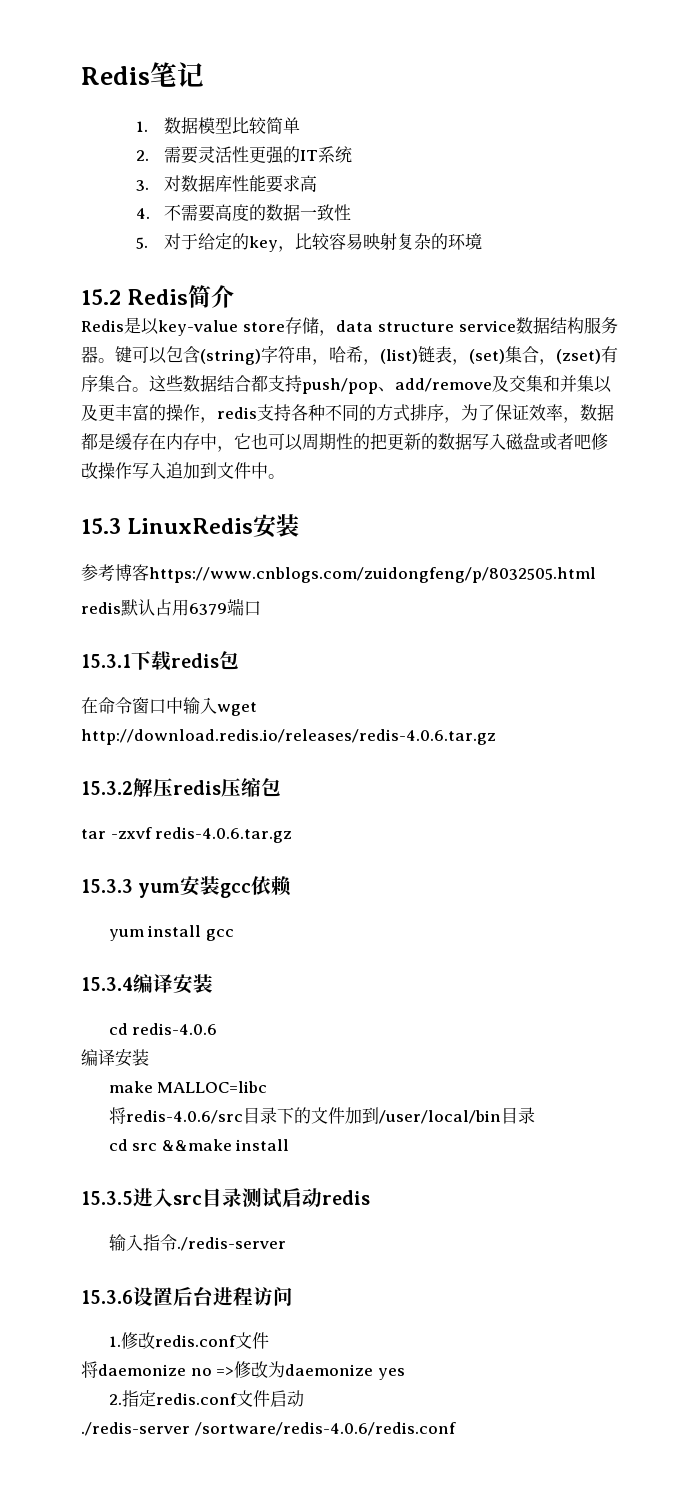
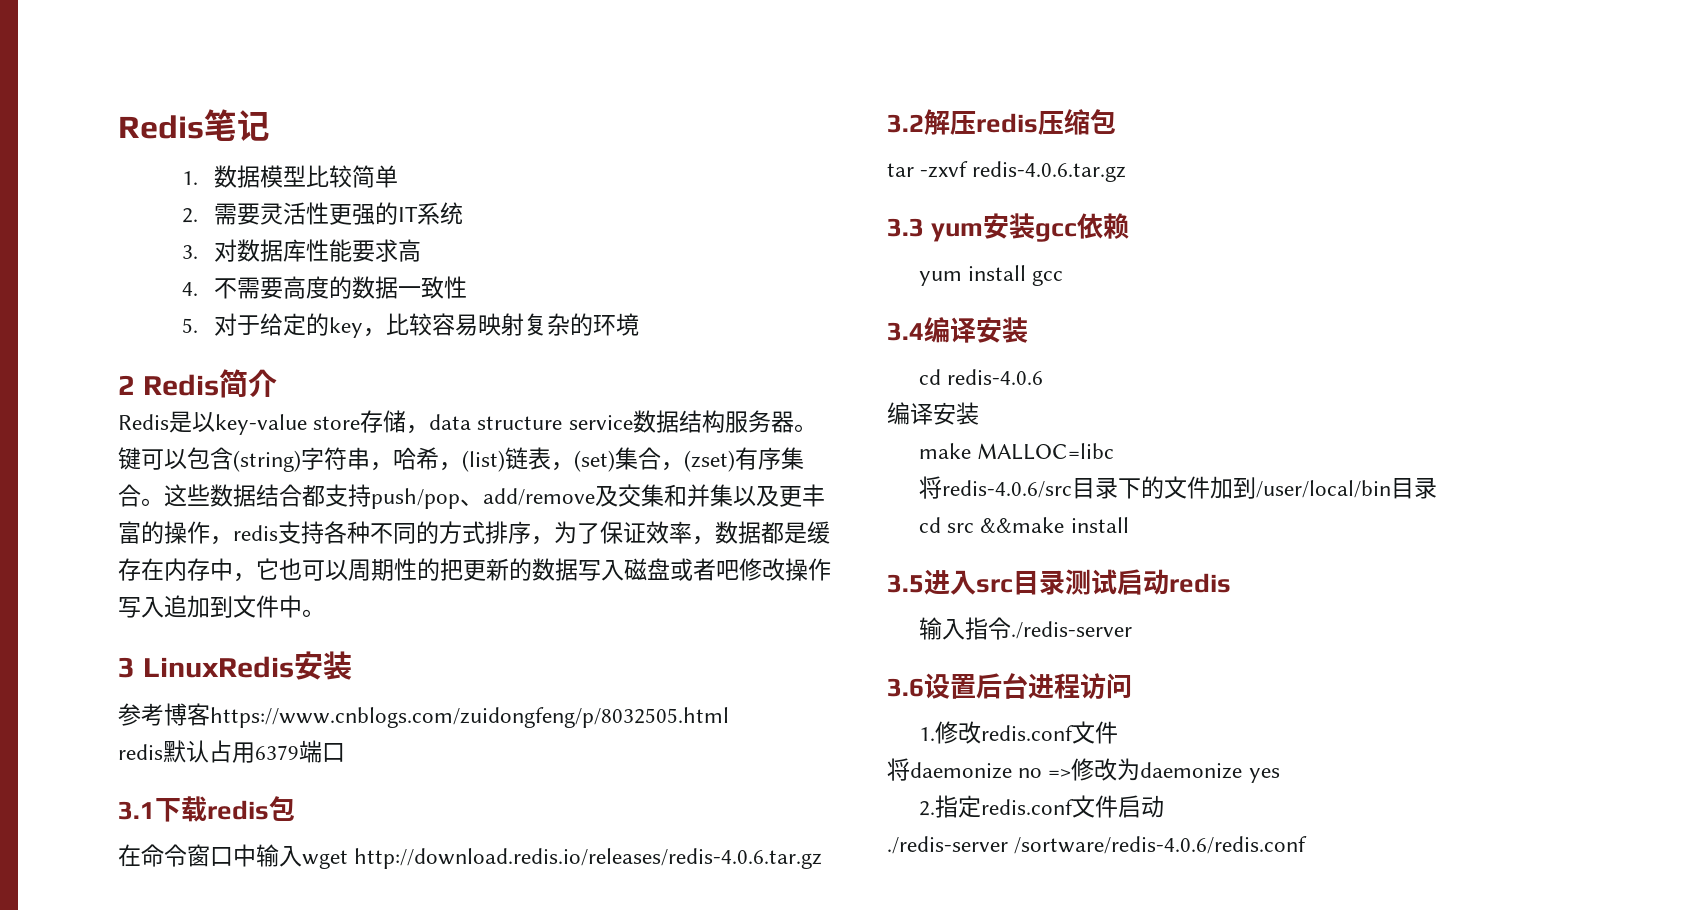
[81,289,121,305] 15.2 -> [118,375,135,395] 2
[81,518,121,534] 15.3 -> [118,657,135,678] 3
[81,654,131,668] 15.3.1 -> [118,801,155,820] 3.1
[81,781,133,795] 15.3.2 -> [887,114,924,133] 3.2
[81,879,133,893] 15.3.3 -> [887,218,924,237] 3.3
[81,977,133,991] 15.3.4 -> [887,322,924,341] 3.4
[81,1191,133,1205] 15.3.5 -> [887,574,924,593] 3.5
[81,1290,133,1304] 15.3.6 -> [887,678,924,697] 3.6

